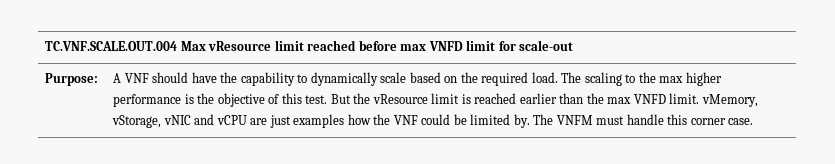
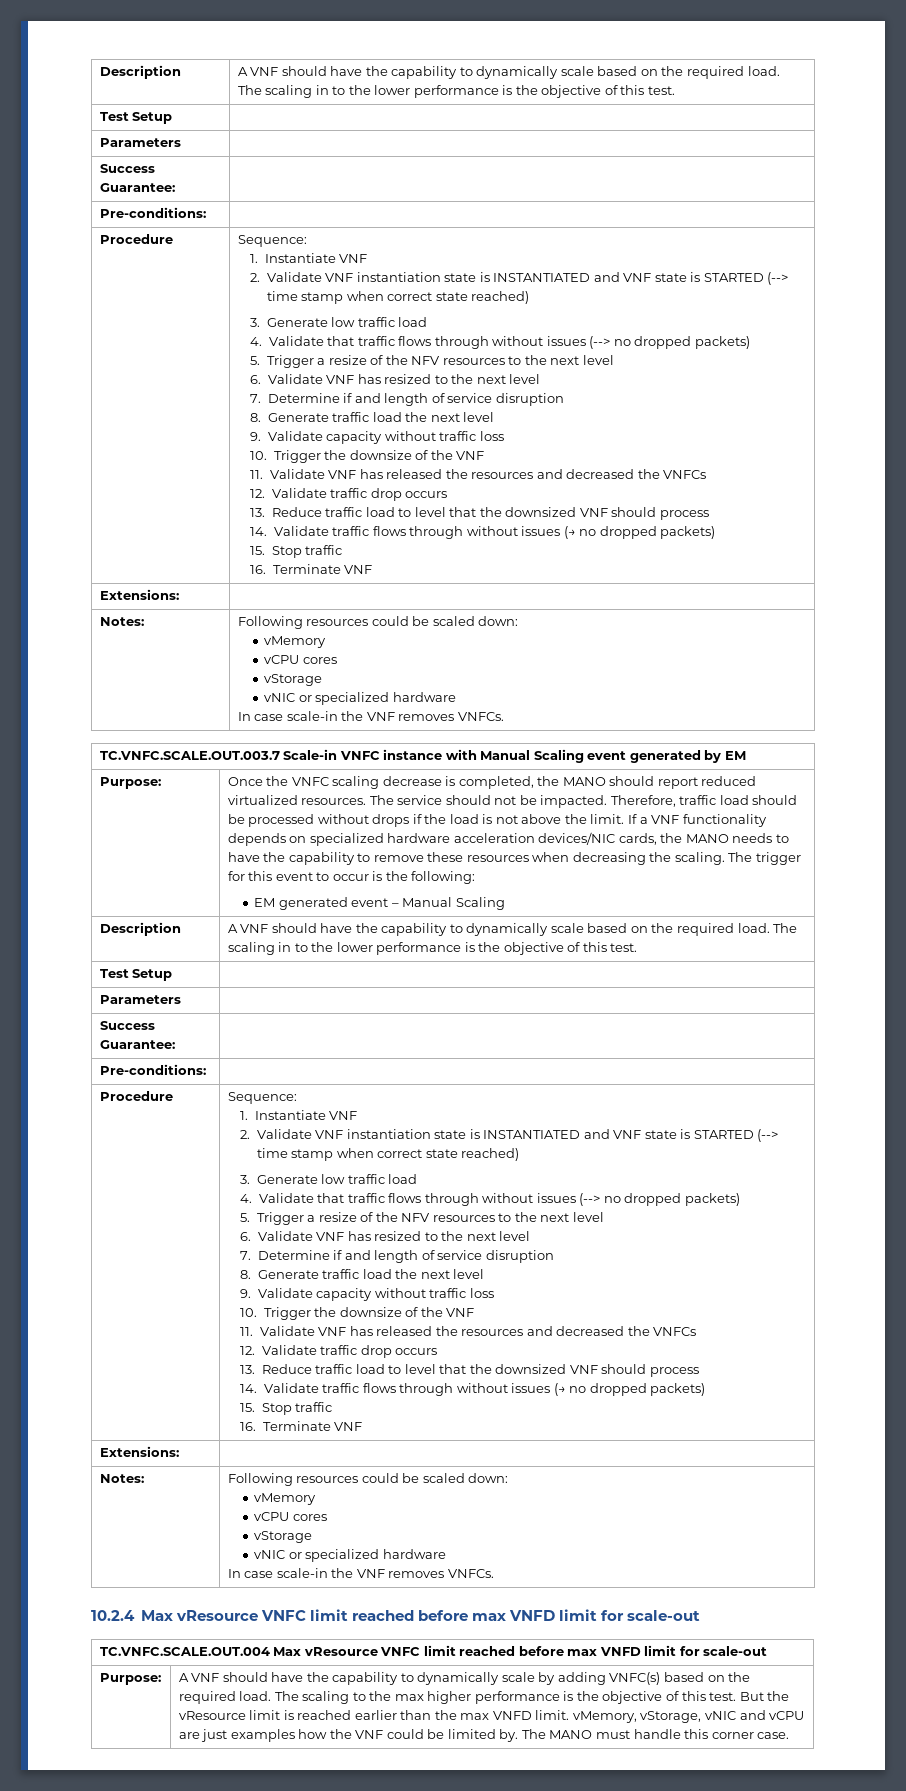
[45,41,272,51] TC.VNF.SCALE.OUT.004 Max vResource -> [99,65,181,79] [237,66,780,79] [237,85,675,98] [99,112,173,124] [99,138,181,147] [99,164,155,173] [99,183,175,192] [99,207,206,218] [99,234,173,244] [237,235,307,247] [250,253,368,263] [250,272,789,285] [266,291,530,304] [250,317,428,327] [250,336,750,349] [250,355,614,368] [250,374,541,384] [250,393,564,406] [250,412,495,422] [250,431,504,444] [250,450,485,463] [250,469,707,479] [250,488,448,501] [250,507,709,520] [250,526,716,539] [250,545,343,558] [250,564,373,574] [99,589,179,600] [99,617,144,626] [237,616,519,629] [264,636,327,648] [264,655,337,664] [264,674,323,686] [264,692,456,705] [237,711,504,721] [99,749,746,763] [99,777,161,789] [227,776,757,789] [227,795,798,808] [227,814,767,827] [227,832,789,846] [227,852,801,865] [227,871,476,884] [254,897,505,910] [99,922,181,936] [227,923,798,936] [227,942,638,955] [99,969,173,981] [99,995,181,1004] [99,1021,155,1030] [99,1040,175,1049] [99,1064,206,1075] [99,1091,173,1101] [227,1092,297,1104] [240,1110,358,1120] [240,1129,779,1142] [256,1148,520,1161] [240,1174,418,1184] [240,1193,740,1206] [240,1212,604,1225] [240,1231,531,1241] [240,1250,554,1263] [240,1269,485,1279] [240,1288,494,1301] [240,1307,475,1320] [240,1326,697,1336] [240,1345,438,1358] [240,1364,699,1377] [240,1383,706,1396] [240,1402,333,1415] [240,1421,363,1431] [99,1446,179,1457] [99,1474,144,1483] [227,1473,509,1486] [254,1493,317,1505] [254,1512,327,1521] [254,1531,313,1543] [254,1549,446,1562] [227,1568,494,1578] [91,1609,700,1621] [99,1647,421,1656] Description | A VNF should have the capability to dynamically scale based on the required load. The scaling in to the lower performance is the objective of this test. // Test Setup | // Parameters | // Success Guarantee: | // Pre-conditions: | // Procedure | Sequence: // 1. Instantiate VNF // 2. Validate VNF instantiation state is INSTANTIATED and VNF state is STARTED (--> time stamp when correct state reached) // 3. Generate low traffic load // 4. Validate that traffic flows through without issues (--> no dropped packets) // 5. Trigger a resize of the NFV resources to the next level // 6. Validate VNF has resized to the next level // 7. Determine if and length of service disruption // 8. Generate traffic load the next level // 9. Validate capacity without traffic loss // 10. Trigger the downsize of the VNF // 11. Validate VNF has released the resources and decreased the VNFCs // 12. Validate traffic drop occurs // 13. Reduce traffic load to level that the downsized VNF should process // 14. Validate traffic flows through without issues (→ no dropped packets) // 15. Stop traffic // 16. Terminate VNF // Extensions: | // Notes: | Following resources could be scaled down: // vMemory // vCPU cores // vStorage // vNIC or specialized hardware // In case scale-in the VNF removes VNFCs. // TC.VNFC.SCALE.OUT.003.7 Scale-in VNFC instance with Manual Scaling event generated by EM // Purpose: | Once the VNFC scaling decrease is completed, the MANO should report reduced virtualized resources. The service should not be impacted. Therefore, traffic load should be processed without drops if the load is not above the limit. If a VNF functionality depends on specialized hardware acceleration devices/NIC cards, the MANO needs to have the capability to remove these resources when decreasing the scaling. The trigger for this event to occur is the following: // EM generated event – Manual Scaling // Description | A VNF should have the capability to dynamically scale based on the required load. The scaling in to the lower performance is the objective of this test. // Test Setup | // Parameters | // Success Guarantee: | // Pre-conditions: | // Procedure | Sequence: // 1. Instantiate VNF // 2. Validate VNF instantiation state is INSTANTIATED and VNF state is STARTED (--> time stamp when correct state reached) // 3. Generate low traffic load // 4. Validate that traffic flows through without issues (--> no dropped packets) // 5. Trigger a resize of the NFV resources to the next level // 6. Validate VNF has resized to the next level // 7. Determine if and length of service disruption // 8. Generate traffic load the next level // 9. Validate capacity without traffic loss // 10. Trigger the downsize of the VNF // 11. Validate VNF has released the resources and decreased the VNFCs // 12. Validate traffic drop occurs // 13. Reduce traffic load to level that the downsized VNF should process // 14. Validate traffic flows through without issues (→ no dropped packets) // 15. Stop traffic // 16. Terminate VNF // Extensions: | // Notes: | Following resources could be scaled down: // vMemory // vCPU cores // vStorage // vNIC or specialized hardware // In case scale-in the VNF removes VNFCs. // 10.2.4 Max vResource VNFC limit reached before max VNFD limit for scale-out // TC.VNFC.SCALE.OUT.004 Max vResource VNFC
(407, 77) none -> [538,1672,661,1685] by adding VNFC(s)
[556,115,593,125] VNFM -> [549,1730,593,1739] MANO

